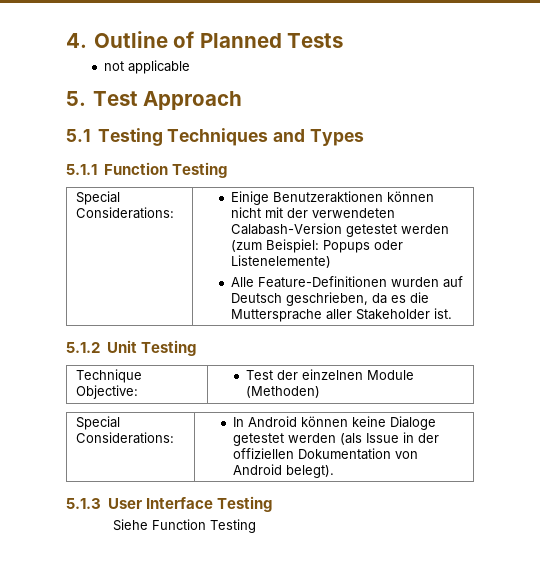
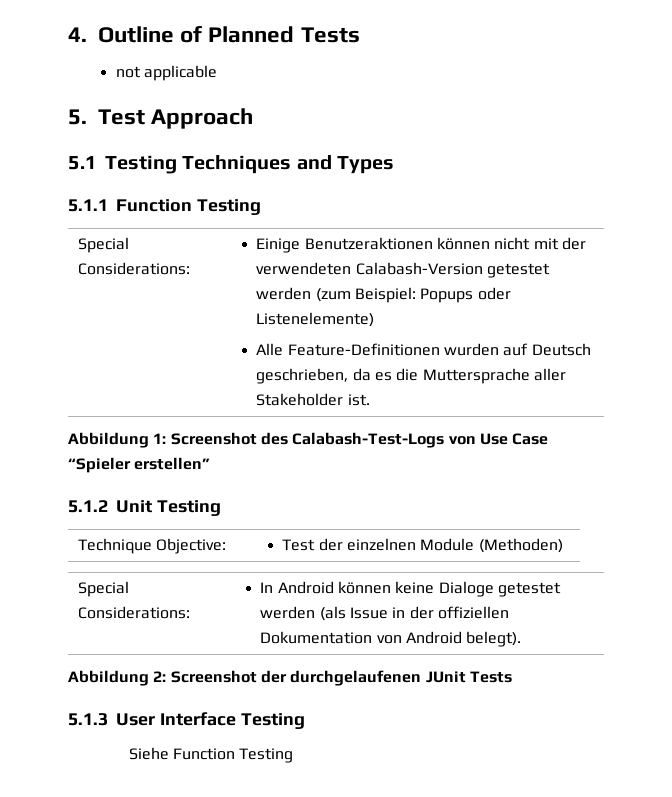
(452, 313) none -> [68,432,549,448] [68,457,211,473] // Abbildung 1: Screenshot des Calabash-Test-Logs von Use Case “Spieler erstellen”
(334, 471) none -> [68,670,512,686] // Abbildung 2: Screenshot der durchgelaufenen JUnit Tests

